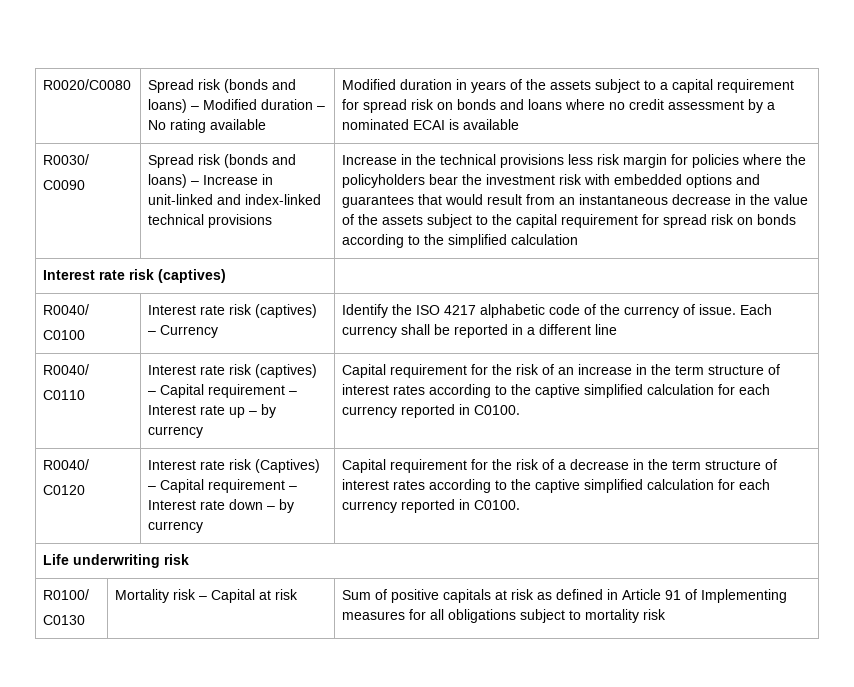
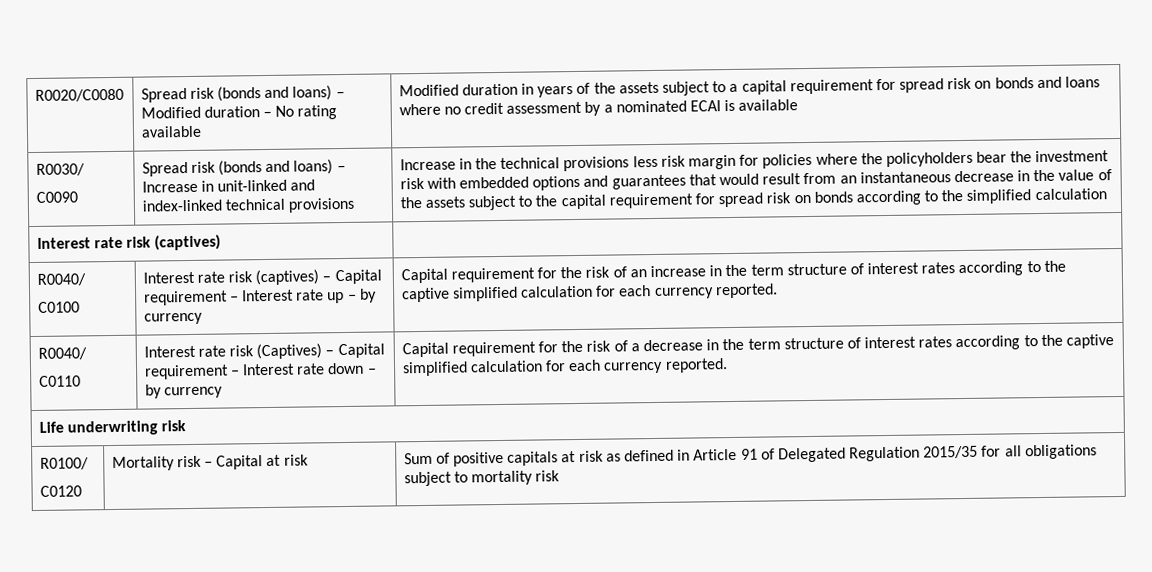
[148,304,318,318] [148,325,219,338] [342,304,773,318] [342,324,618,338] [43,364,90,375] [43,390,86,400] | Interest rate risk (captives) – Currency | Identify the ISO 4217 alphabetic code of the currency of issue. Each currency shall be reported in a different line // R0040/ // C0110 -> (80, 307) none
[401,404,521,418] [43,459,90,470] [43,485,86,495] reported in C0100. // R0040/ // C0120 -> [714,283,778,299] [37,347,87,360] [38,375,81,387] reported. // R0040/ // C0110
[401,499,521,513] reported in C0100. -> [664,358,728,373] reported.
[43,615,86,625] C0130 -> [39,485,82,497] C0120
[701,589,788,603] [342,611,406,620] Implementing measures -> [777,445,979,463] Delegated Regulation 2015/35

